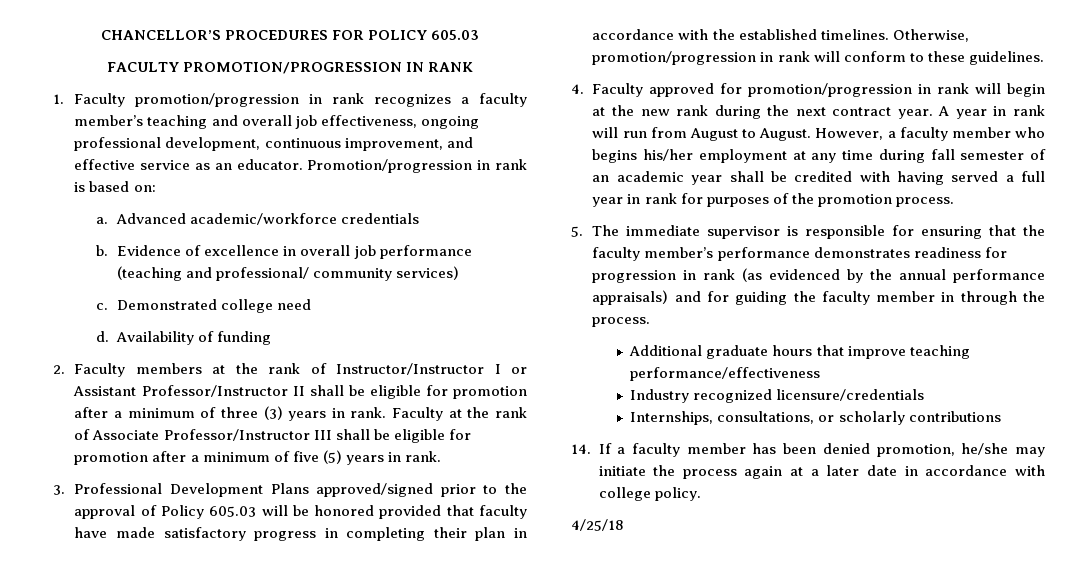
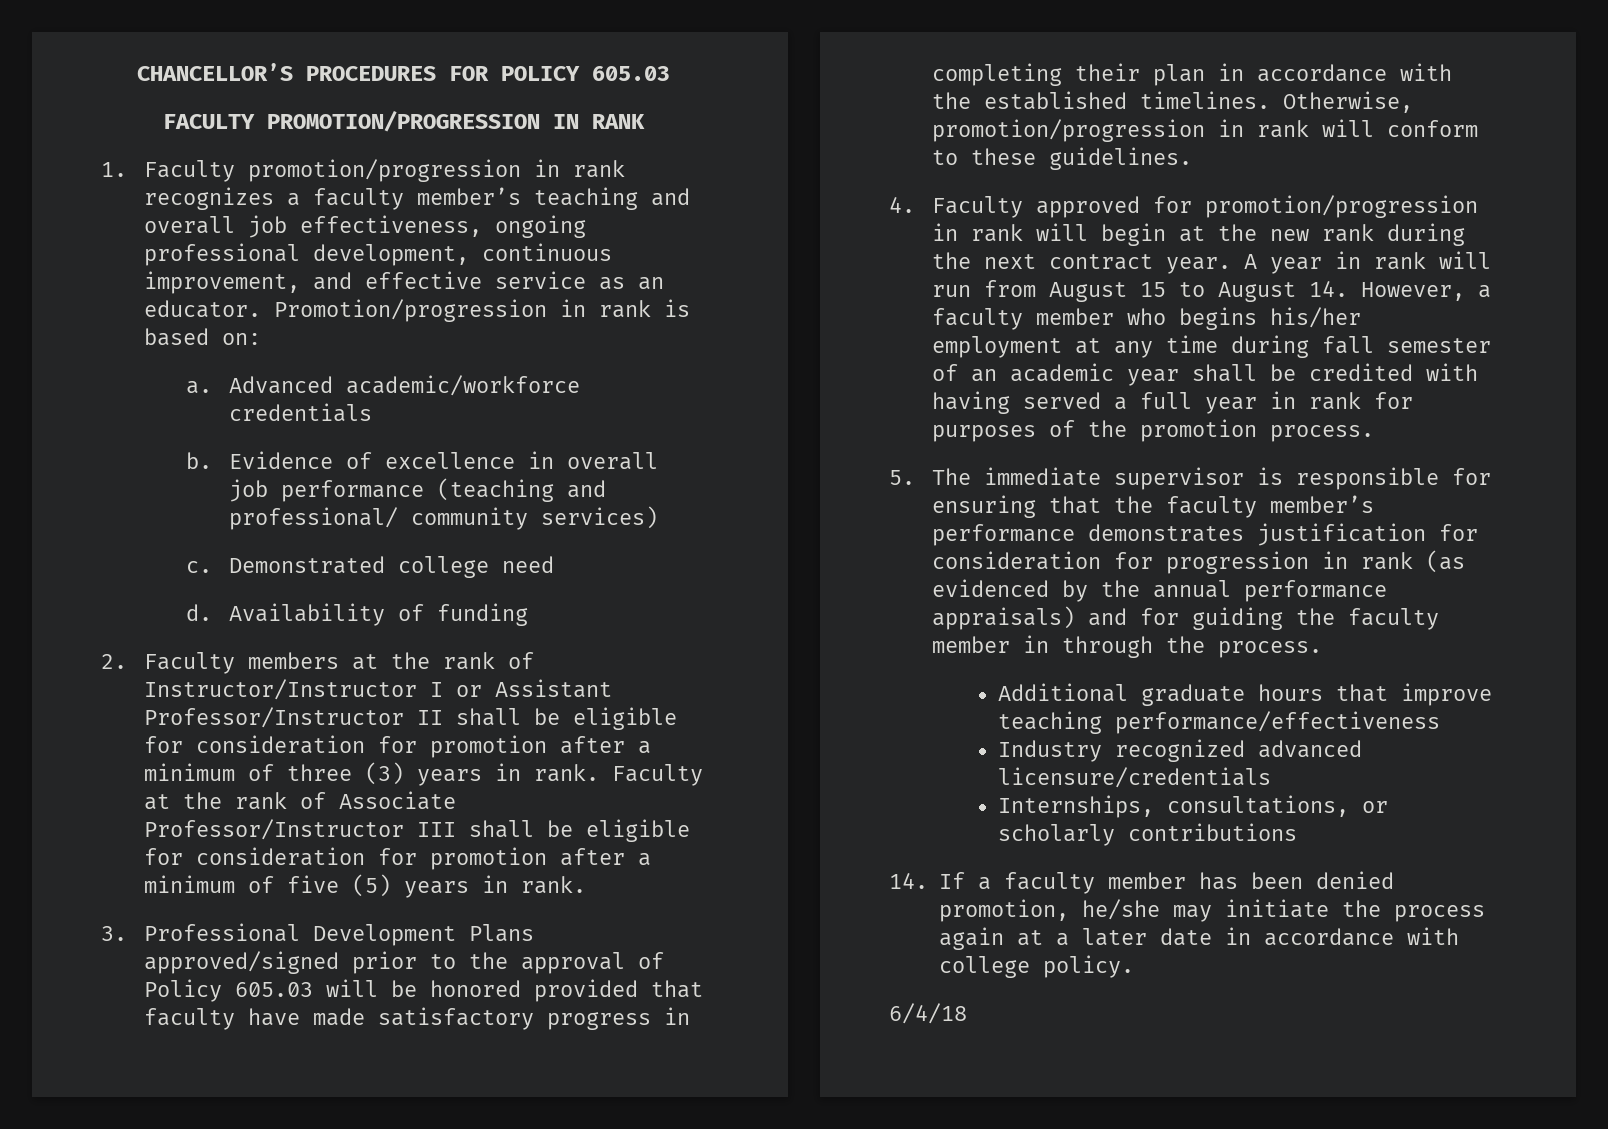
(448, 390) none -> [195,735,417,754] consideration for
(471, 434) none -> [195,847,417,866] consideration for
[742,128,812,141] to August. -> [1139,281,1348,302] 15 to August 14.
[913,247,981,258] readiness -> [1256,523,1478,546] [931,551,1101,570] justification for consideration
(773, 396) none -> [1258,740,1363,758] advanced
[571,519,624,531] 4/25/18 -> [889,1003,967,1024] 6/4/18

